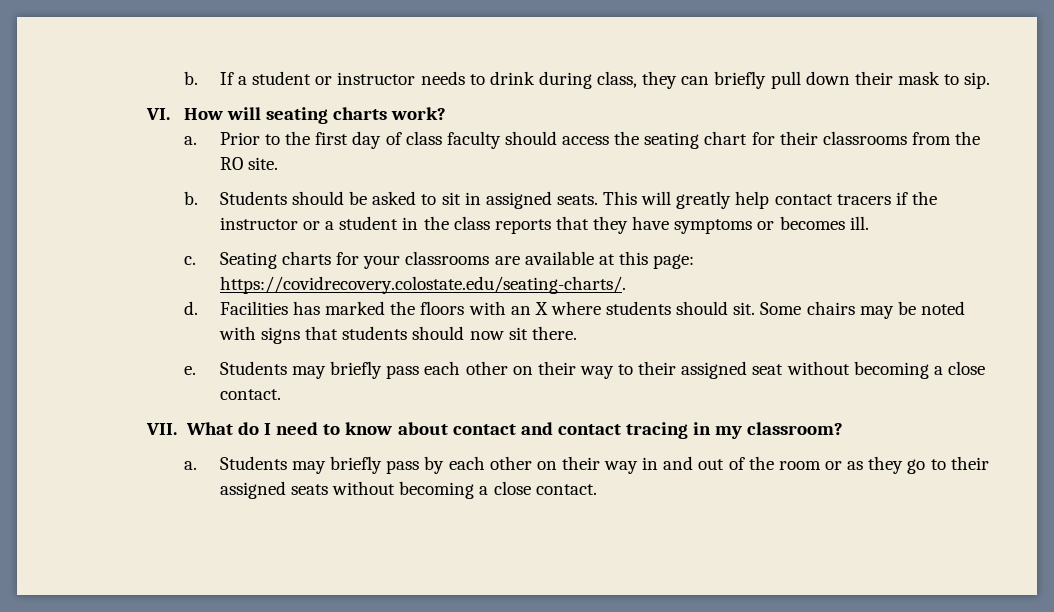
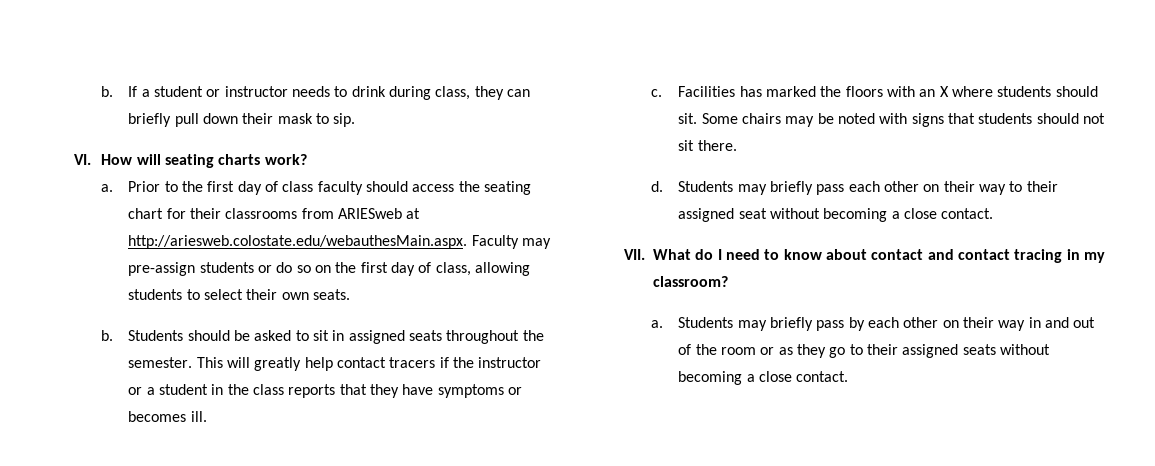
[955,131,981,145] [219,157,279,170] the RO site. -> [338,208,421,219] [128,235,552,249] [128,262,530,276] [128,289,351,300] ARIESweb at http://ariesweb.colostate.edu/webauthesMain.aspx. Faculty may pre-assign students or do so on the first day of class, allowing students to select their own seats.
[556,194,598,205] seats. -> [409,330,544,344] [128,357,193,368] seats throughout the semester.
[219,251,695,269] [219,276,626,294] [183,301,198,315] Seating charts for your classrooms are available at this page: https://covidrecovery.colostate.edu/seating-charts/. // d. -> (663, 93) none
[469,331,504,340] now -> [1082,113,1105,124] not
[183,366,196,375] e. -> [651,181,664,192] d.

